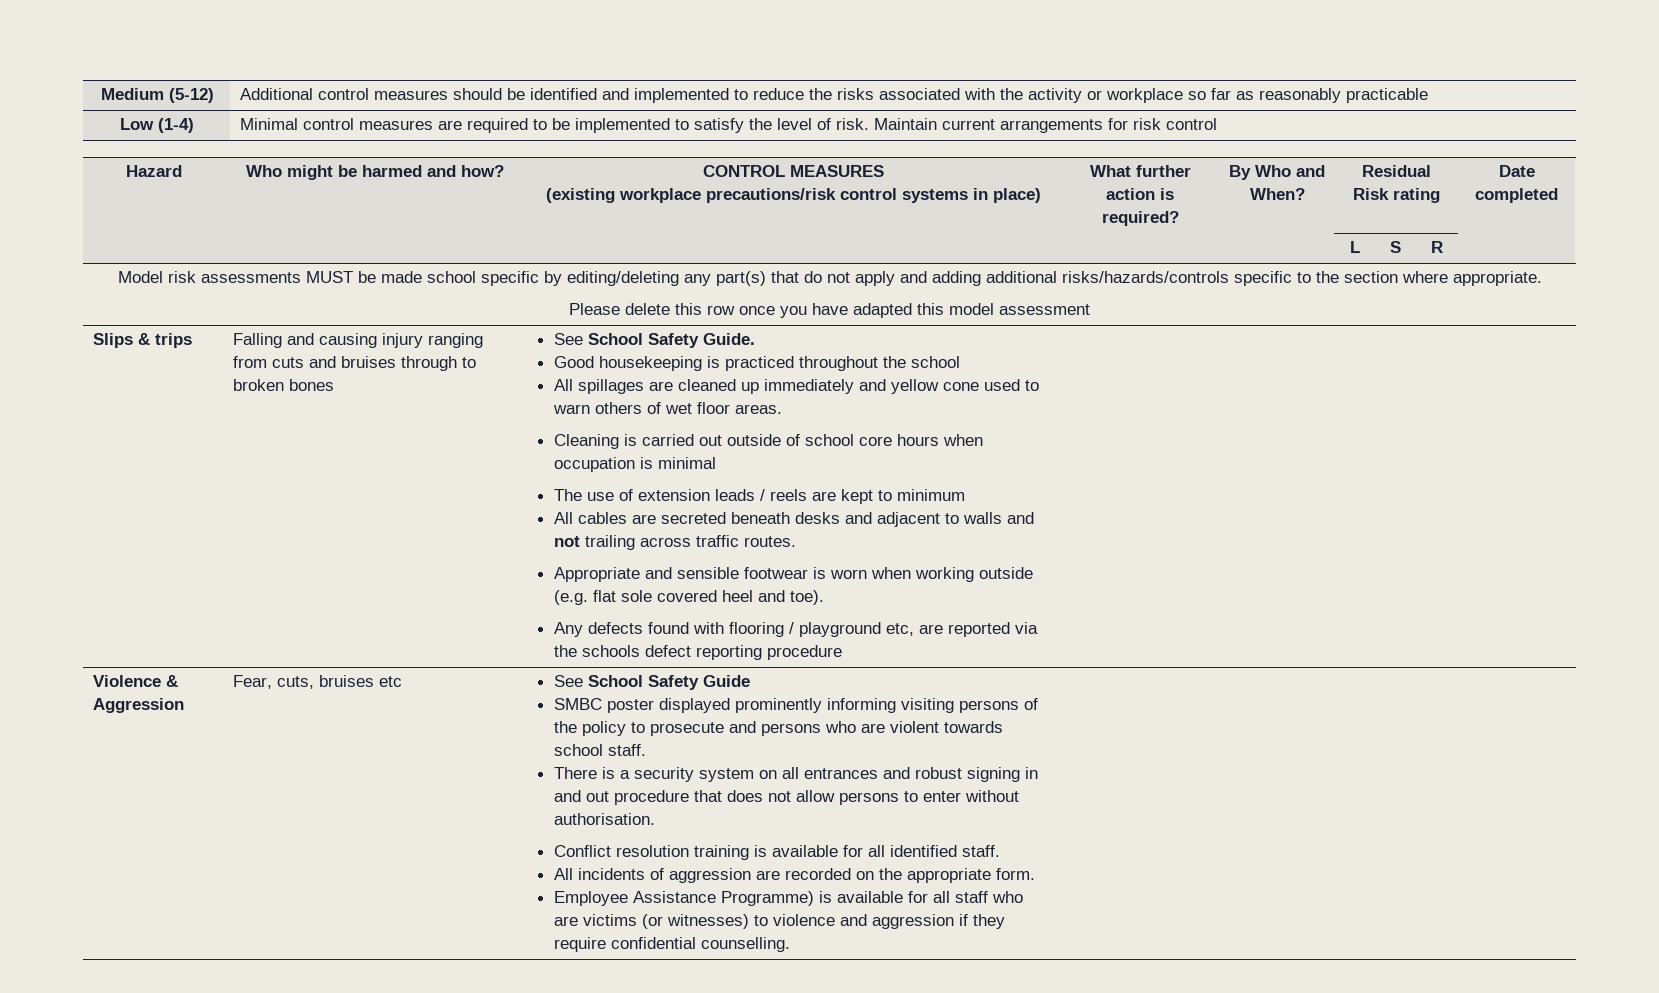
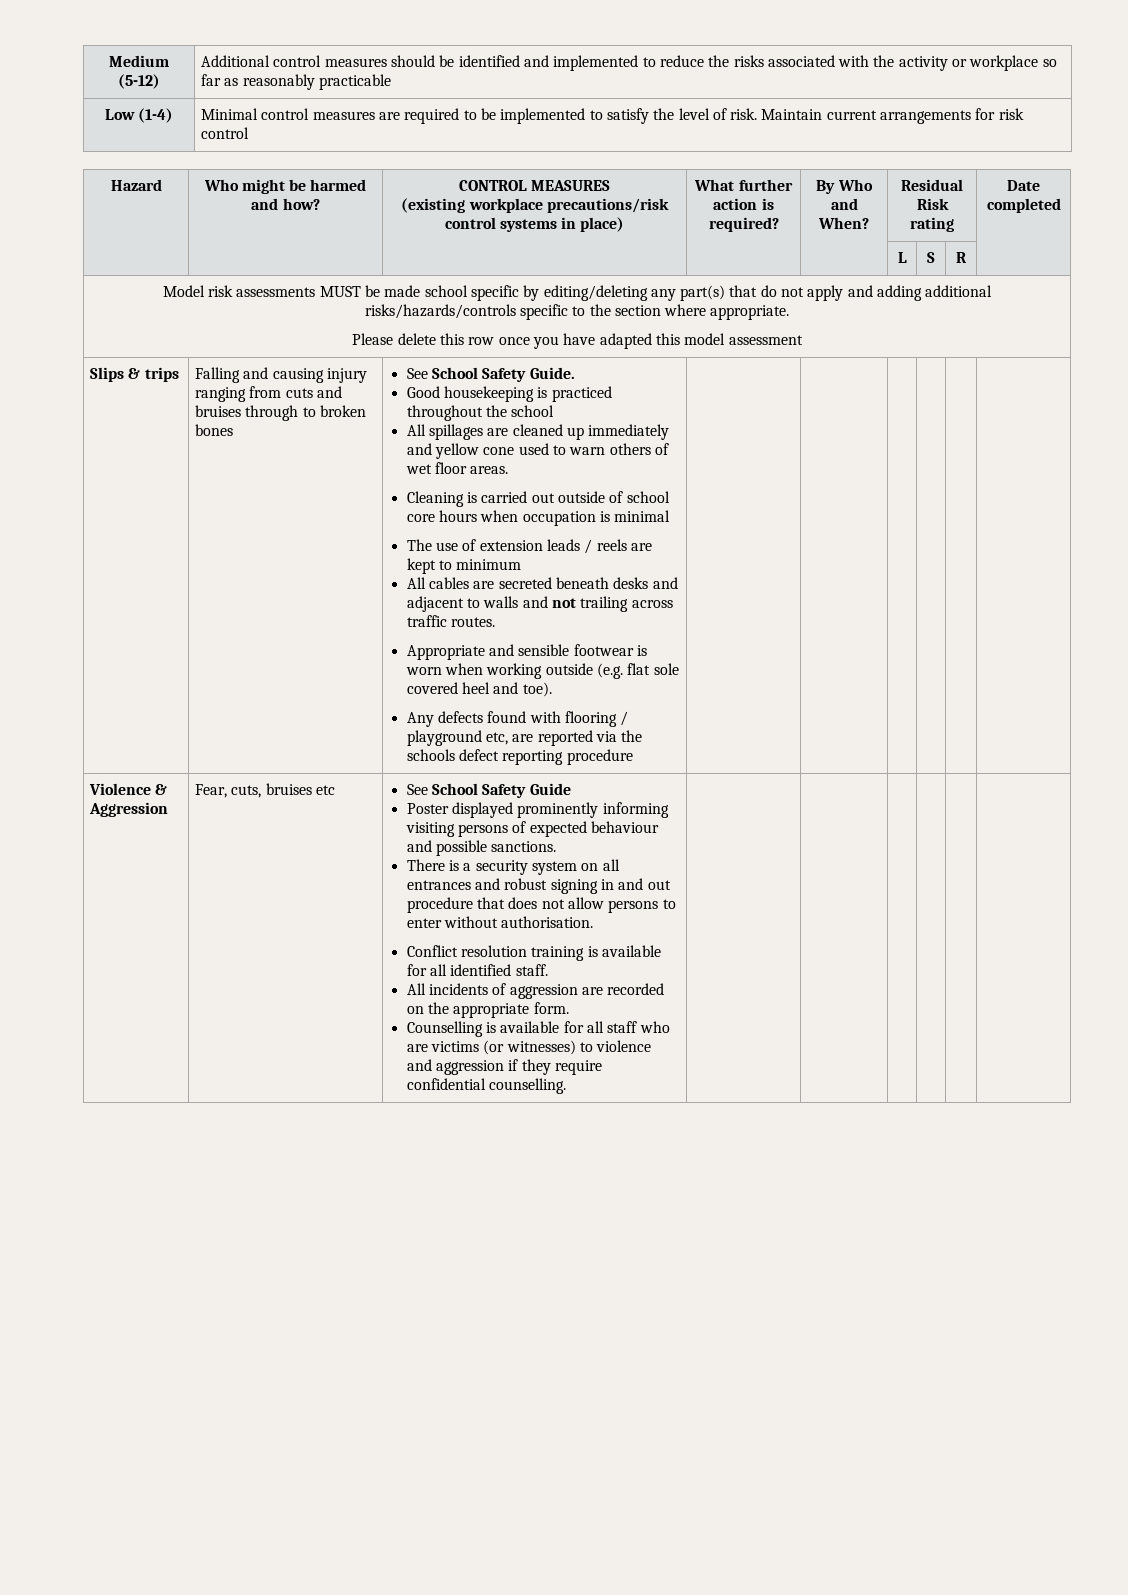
[553,698,654,713] SMBC poster -> [406,803,449,814] Poster
[553,721,1003,736] [553,744,646,756] the policy to prosecute and persons who are violent towards school staff. -> [529,821,659,837] [406,840,557,856] expected behaviour and possible sanctions.
[553,891,814,906] Employee Assistance Programme) -> [406,1021,483,1037] Counselling

